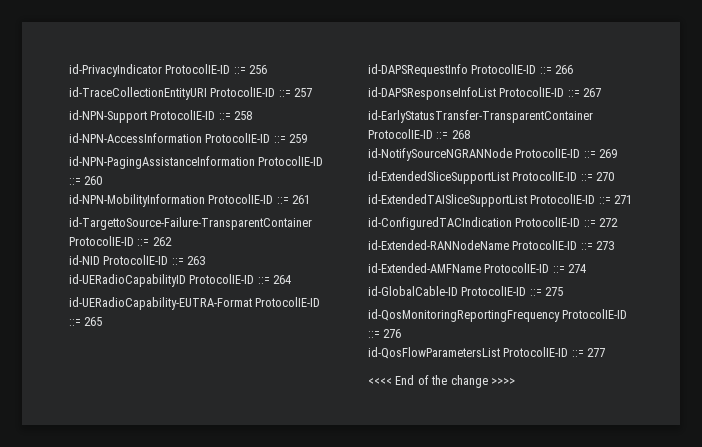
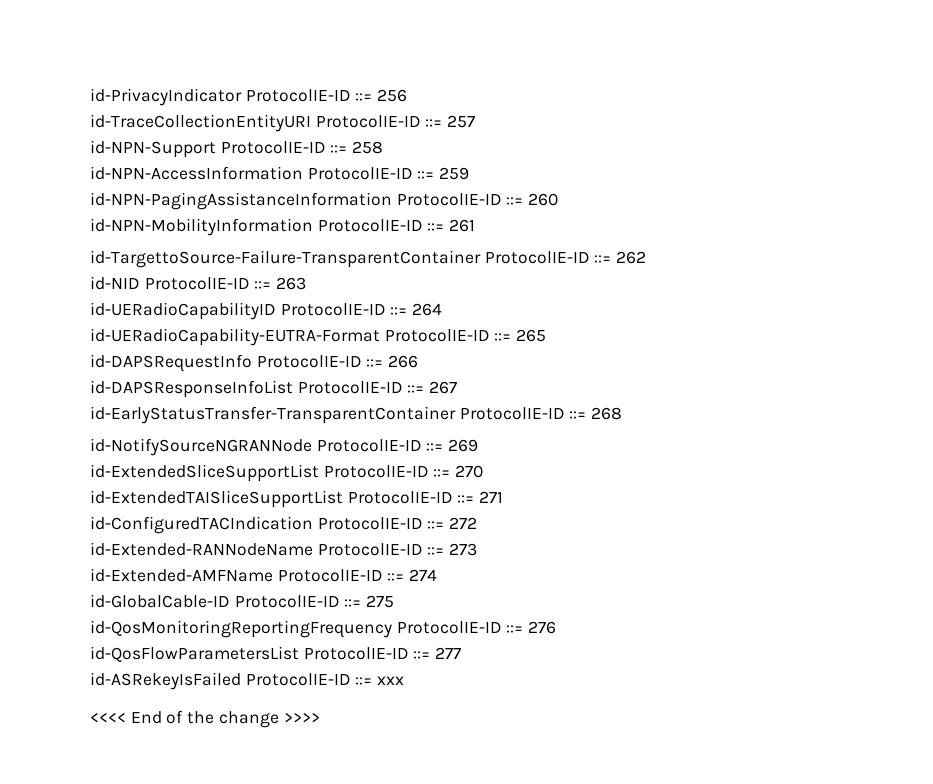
(606, 352) none -> [90,672,405,690] // id-ASRekeyIsFailed ProtocolIE-ID ::= xxx

